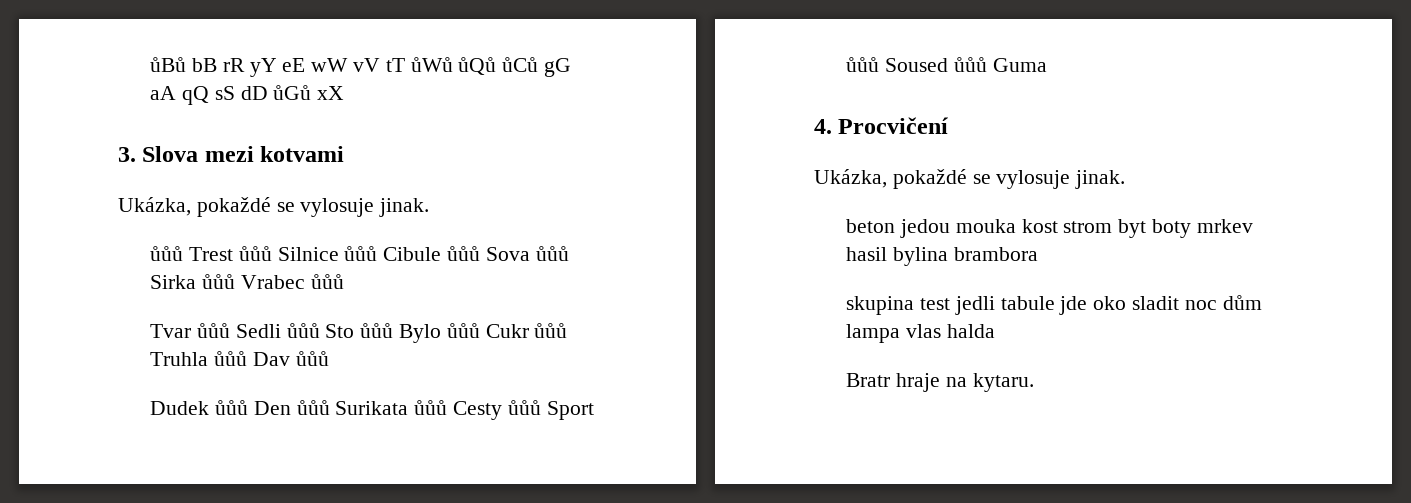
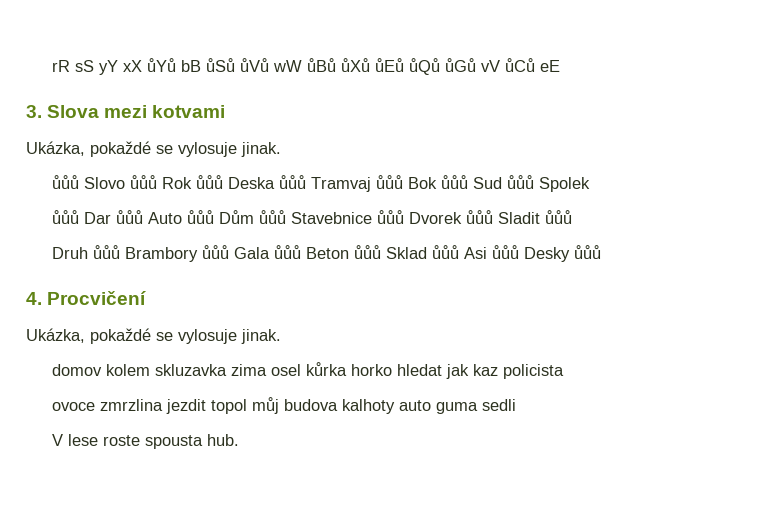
[150,57,572,77] [150,85,345,105] ůBů bB rR yY eE wW vV tT ůWů ůQů ůCů gG aA qQ sS dD ůGů xX -> [51,58,560,75] rR sS yY xX ůYů bB ůSů ůVů wW ůBů ůXů ůEů ůQů ůGů vV ůCů eE
[188,246,569,261] [150,274,344,289] [150,323,568,343] [150,351,329,366] [150,400,594,420] [846,57,1047,72] Trest ůůů Silnice ůůů Cibule ůůů Sova ůůů Sirka ůůů Vrabec ůůů // Tvar ůůů Sedli ůůů Sto ůůů Bylo ůůů Cukr ůůů Truhla ůůů Dav ůůů // Dudek ůůů Den ůůů Surikata ůůů Cesty ůůů Sport ůůů Soused ůůů Guma -> [83,175,590,192] [51,210,572,224] [51,245,601,262] Slovo ůůů Rok ůůů Deska ůůů Tramvaj ůůů Bok ůůů Sud ůůů Spolek // ůůů Dar ůůů Auto ůůů Dům ůůů Stavebnice ůůů Dvorek ůůů Sladit ůůů // Druh ůůů Brambory ůůů Gala ůůů Beton ůůů Sklad ůůů Asi ůůů Desky ůůů
[846,219,1253,238] [846,247,1038,266] [846,295,1262,315] [846,324,995,343] [846,373,1034,392] beton jedou mouka kost strom byt boty mrkev hasil bylina brambora // skupina test jedli tabule jde oko sladit noc dům lampa vlas halda // Bratr hraje na kytaru. -> [51,362,564,379] [51,397,516,414] [51,434,239,449] domov kolem skluzavka zima osel kůrka horko hledat jak kaz policista // ovoce zmrzlina jezdit topol můj budova kalhoty auto guma sedli // V lese roste spousta hub.

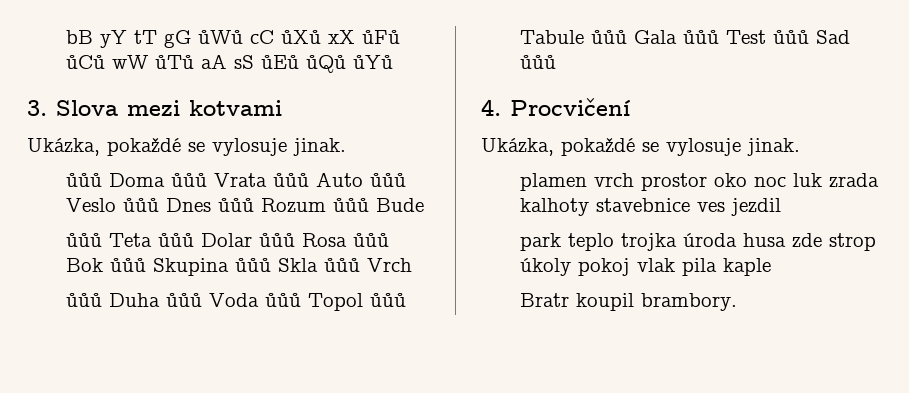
[51,58,560,75] rR sS yY xX ůYů bB ůSů ůVů wW ůBů ůXů ůEů ůQů ůGů vV ůCů eE -> [66,30,401,48] [66,54,394,73] bB yY tT gG ůWů cC ůXů xX ůFů ůCů wW ůTů aA sS ůEů ůQů ůYů
[83,175,590,192] [51,210,572,224] [51,245,570,262] Slovo ůůů Rok ůůů Deska ůůů Tramvaj ůůů Bok ůůů Sud ůůů Spolek // ůůů Dar ůůů Auto ůůů Dům ůůů Stavebnice ůůů Dvorek ůůů Sladit ůůů // Druh ůůů Brambory ůůů Gala ůůů Beton ůůů Sklad ůůů Asi ůůů Desky -> [109,172,407,187] [66,198,425,213] [66,233,390,247] [66,258,413,276] [66,293,407,311] [520,30,851,44] Doma ůůů Vrata ůůů Auto ůůů Veslo ůůů Dnes ůůů Rozum ůůů Bude // ůůů Teta ůůů Dolar ůůů Rosa ůůů Bok ůůů Skupina ůůů Skla ůůů Vrch // ůůů Duha ůůů Voda ůůů Topol ůůů Tabule ůůů Gala ůůů Test ůůů Sad
[51,362,564,379] [51,397,516,414] [51,434,239,449] domov kolem skluzavka zima osel kůrka horko hledat jak kaz policista // ovoce zmrzlina jezdit topol můj budova kalhoty auto guma sedli // V lese roste spousta hub. -> [520,173,880,191] [520,198,782,216] [520,233,877,251] [520,258,772,276] [520,293,738,311] plamen vrch prostor oko noc luk zrada kalhoty stavebnice ves jezdil // park teplo trojka úroda husa zde strop úkoly pokoj vlak pila kaple // Bratr koupil brambory.

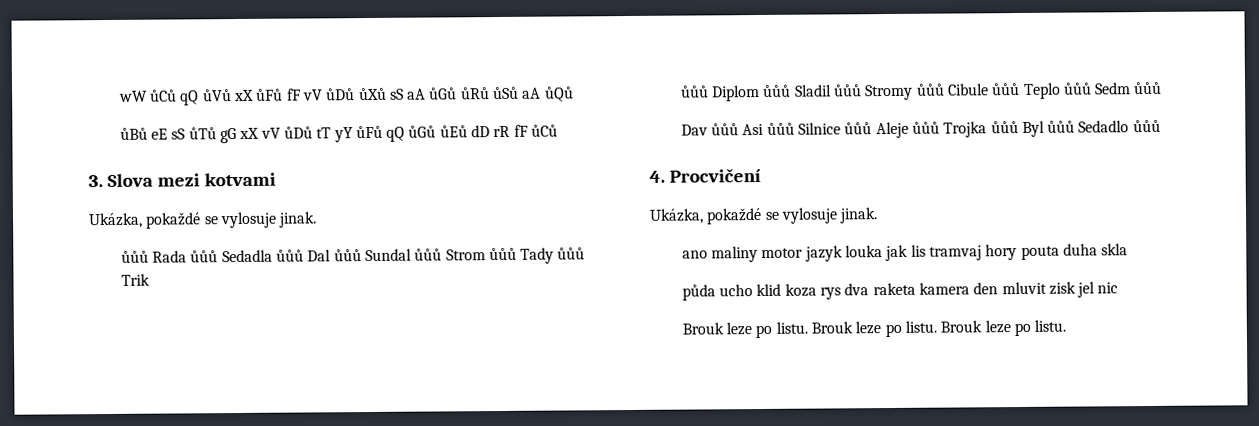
[66,30,401,48] [66,54,394,73] bB yY tT gG ůWů cC ůXů xX ůFů ůCů wW ůTů aA sS ůEů ůQů ůYů -> [118,86,574,106] [119,124,559,144] wW ůCů qQ ůVů xX ůFů fF vV ůDů ůXů sS aA ůGů ůRů ůSů aA ůQů // ůBů eE sS ůTů gG xX vV ůDů tT yY ůFů qQ ůGů ůEů dD rR fF ůCů
[109,172,407,187] [66,198,425,213] [66,233,390,247] [66,258,413,276] [66,293,407,311] [520,30,851,44] Doma ůůů Vrata ůůů Auto ůůů Veslo ůůů Dnes ůůů Rozum ůůů Bude // ůůů Teta ůůů Dolar ůůů Rosa ůůů Bok ůůů Skupina ůůů Skla ůůů Vrch // ůůů Duha ůůů Voda ůůů Topol ůůů Tabule ůůů Gala ůůů Test ůůů Sad -> [151,247,586,264] [120,273,150,286] [680,81,1163,102] [680,120,1130,139] Rada ůůů Sedadla ůůů Dal ůůů Sundal ůůů Strom ůůů Tady ůůů Trik // ůůů Diplom ůůů Sladil ůůů Stromy ůůů Cibule ůůů Teplo ůůů Sedm ůůů // Dav ůůů Asi ůůů Silnice ůůů Aleje ůůů Trojka ůůů Byl ůůů Sedadlo
[520,173,880,191] [520,198,782,216] [520,233,877,251] [520,258,772,276] [520,293,738,311] plamen vrch prostor oko noc luk zrada kalhoty stavebnice ves jezdil // park teplo trojka úroda husa zde strop úkoly pokoj vlak pila kaple // Bratr koupil brambory. -> [681,243,1129,263] [681,281,1119,301] [681,319,1067,339] ano maliny motor jazyk louka jak lis tramvaj hory pouta duha skla // půda ucho klid koza rys dva raketa kamera den mluvit zisk jel nic // Brouk leze po listu. Brouk leze po listu. Brouk leze po listu.

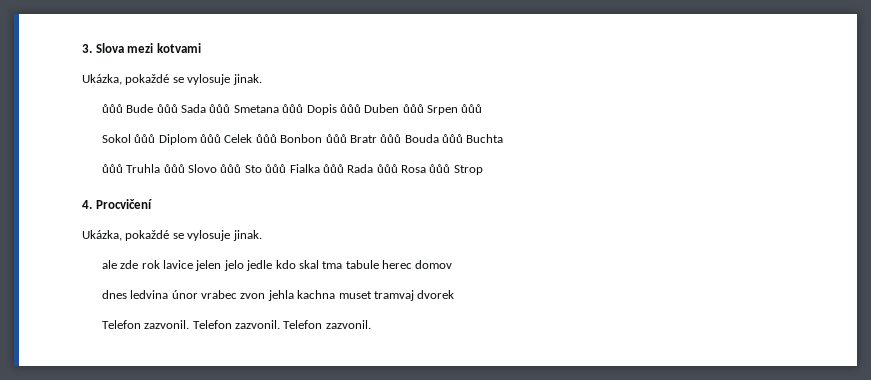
[118,86,574,106] [119,124,559,144] wW ůCů qQ ůVů xX ůFů fF vV ůDů ůXů sS aA ůGů ůRů ůSů aA ůQů // ůBů eE sS ůTů gG xX vV ůDů tT yY ůFů qQ ůGů ůEů dD rR fF ůCů // -> (82, 48) none
[151,247,586,264] [120,273,150,286] Rada ůůů Sedadla ůůů Dal ůůů Sundal ůůů Strom ůůů Tady ůůů Trik // -> [126,104,483,115] [101,134,131,143] Bude ůůů Sada ůůů Smetana ůůů Dopis ůůů Duben ůůů Srpen ůůů // Sokol
[794,81,1163,101] [680,119,1161,139] Sladil ůůů Stromy ůůů Cibule ůůů Teplo ůůů Sedm ůůů // Dav ůůů Asi ůůů Silnice ůůů Aleje ůůů Trojka ůůů Byl ůůů Sedadlo ůůů -> [224,134,504,143] [101,164,483,175] Celek ůůů Bonbon ůůů Bratr ůůů Bouda ůůů Buchta // ůůů Truhla ůůů Slovo ůůů Sto ůůů Fialka ůůů Rada ůůů Rosa ůůů Strop
[681,243,1129,263] [681,281,1119,301] [681,319,1067,339] ano maliny motor jazyk louka jak lis tramvaj hory pouta duha skla // půda ucho klid koza rys dva raketa kamera den mluvit zisk jel nic // Brouk leze po listu. Brouk leze po listu. Brouk leze po listu. -> [101,260,453,271] [101,290,455,301] [101,320,371,329] ale zde rok lavice jelen jelo jedle kdo skal tma tabule herec domov // dnes ledvina únor vrabec zvon jehla kachna muset tramvaj dvorek // Telefon zazvonil. Telefon zazvonil. Telefon zazvonil.

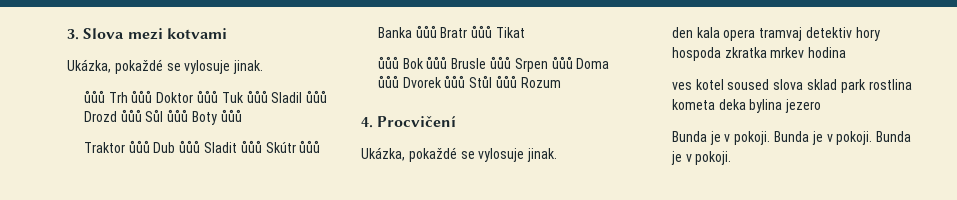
[126,104,483,115] [101,134,504,145] [101,164,483,175] Bude ůůů Sada ůůů Smetana ůůů Dopis ůůů Duben ůůů Srpen ůůů // Sokol ůůů Diplom ůůů Celek ůůů Bonbon ůůů Bratr ůůů Bouda ůůů Buchta // ůůů Truhla ůůů Slovo ůůů Sto ůůů Fialka ůůů Rada ůůů Rosa ůůů Strop -> [108,90,328,103] [83,109,242,125] [83,140,321,153] [377,25,525,38] [377,56,610,72] [377,75,561,88] Trh ůůů Doktor ůůů Tuk ůůů Sladil ůůů Drozd ůůů Sůl ůůů Boty ůůů // Traktor ůůů Dub ůůů Sladit ůůů Skútr ůůů Banka ůůů Bratr ůůů Tikat // ůůů Bok ůůů Brusle ůůů Srpen ůůů Doma ůůů Dvorek ůůů Stůl ůůů Rozum
[101,260,453,271] [101,290,455,301] [101,320,371,329] ale zde rok lavice jelen jelo jedle kdo skal tma tabule herec domov // dnes ledvina únor vrabec zvon jehla kachna muset tramvaj dvorek // Telefon zazvonil. Telefon zazvonil. Telefon zazvonil. -> [671,27,880,41] [671,47,847,61] [671,79,912,93] [671,99,822,113] [671,131,912,145] [670,151,732,165] den kala opera tramvaj detektiv hory hospoda zkratka mrkev hodina // ves kotel soused slova sklad park rostlina kometa deka bylina jezero // Bunda je v pokoji. Bunda je v pokoji. Bunda je v pokoji.

